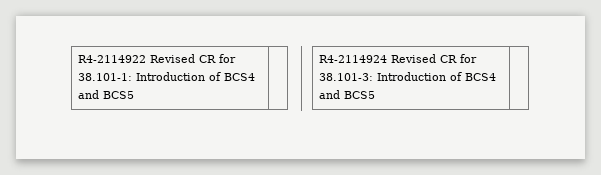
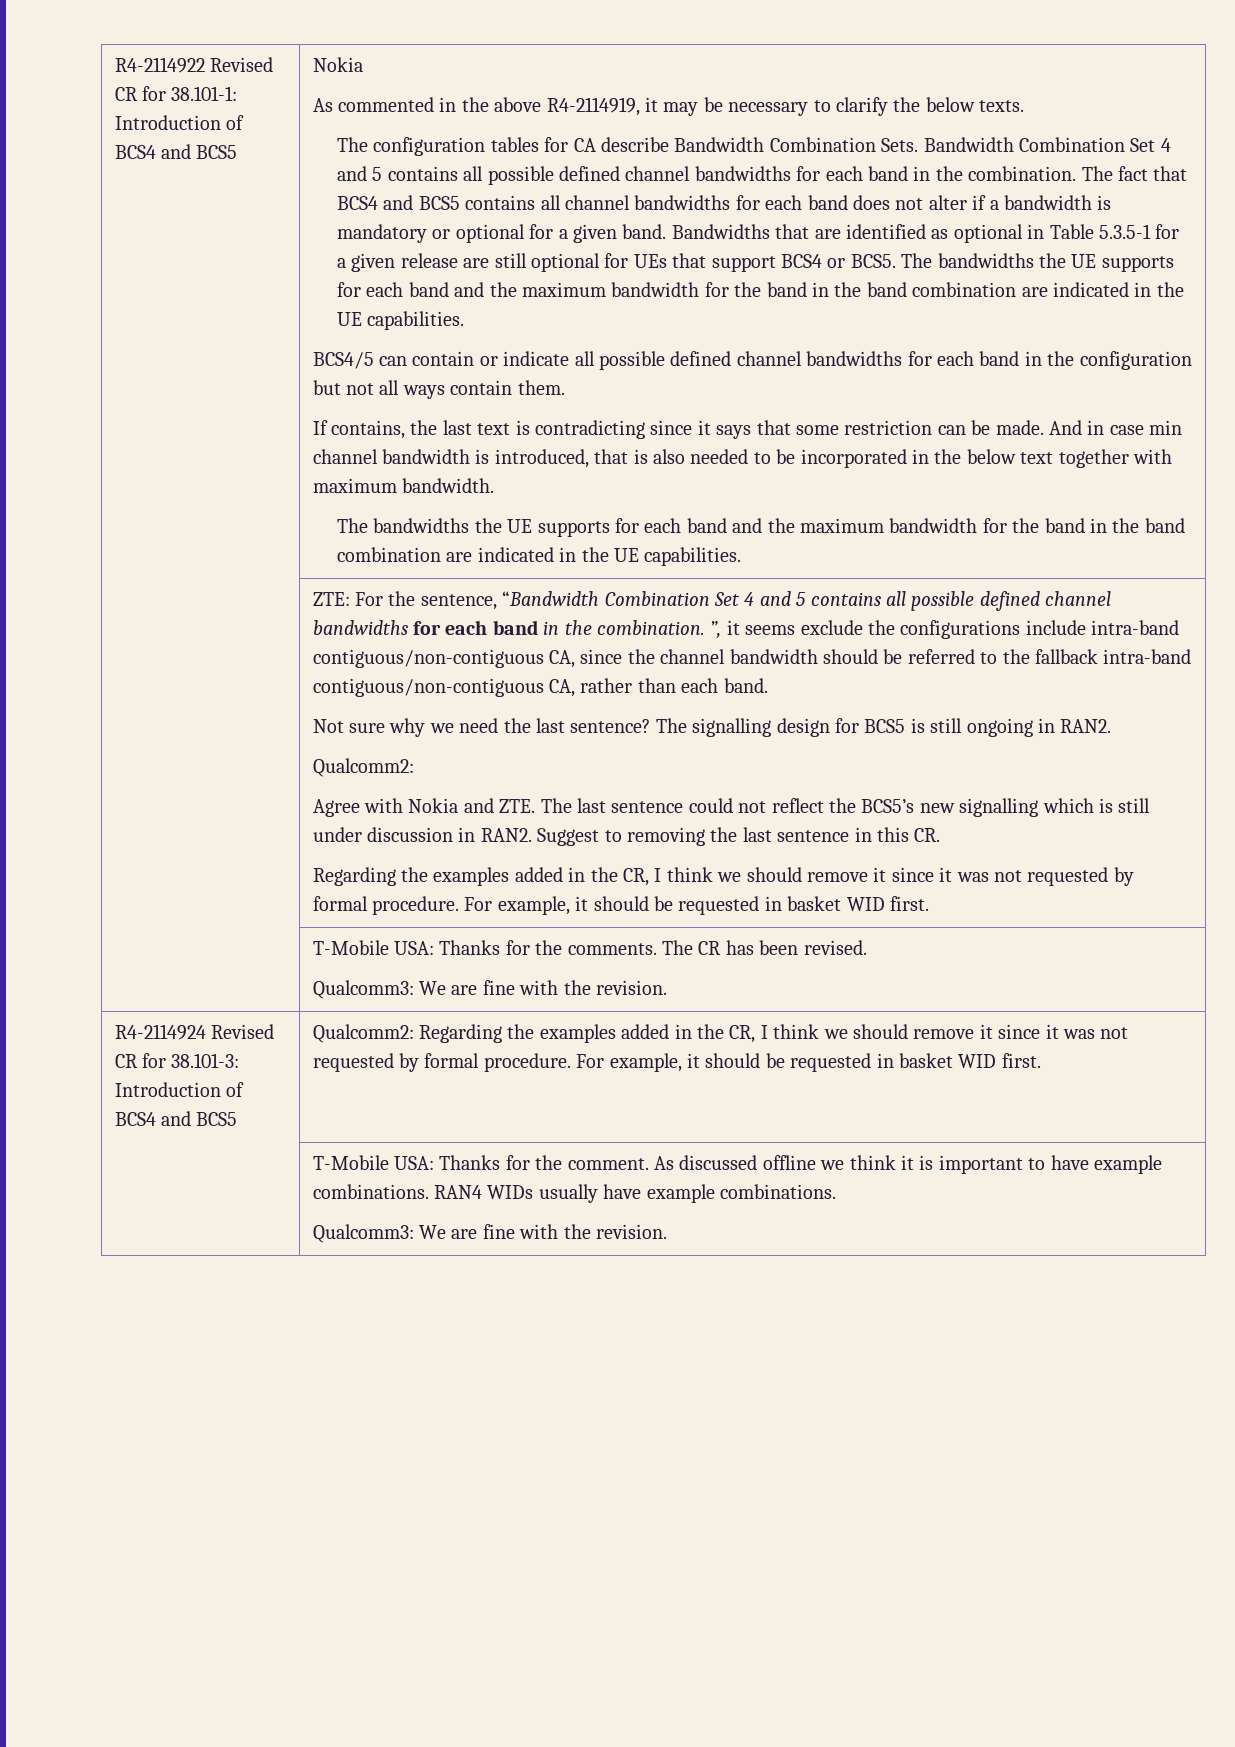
(134, 95) none -> [312,57,363,72] [312,97,1025,116] [336,137,1171,156] [336,166,1188,185] [336,195,1112,210] [336,224,1180,243] [336,253,1174,272] [336,282,1184,297] [336,311,465,330] [312,351,1192,370] [312,380,565,399] [312,420,1183,439] [312,449,1172,468] [312,478,494,493] [336,518,1185,537] [336,547,742,566] [312,591,1112,611] [312,620,1180,639] [312,649,1192,668] [312,678,768,697] [312,718,1112,737] [312,758,414,777] [312,798,1151,817] [312,827,941,846] [312,867,1134,886] [312,896,929,915] [312,940,867,955] [312,980,667,999] Nokia // As commented in the above R4-2114919, it may be necessary to clarify the below texts. // The configuration tables for CA describe Bandwidth Combination Sets. Bandwidth Combination Set 4 and 5 contains all possible defined channel bandwidths for each band in the combination. The fact that BCS4 and BCS5 contains all channel bandwidths for each band does not alter if a bandwidth is mandatory or optional for a given band. Bandwidths that are identified as optional in Table 5.3.5-1 for a given release are still optional for UEs that support BCS4 or BCS5. The bandwidths the UE supports for each band and the maximum bandwidth for the band in the band combination are indicated in the UE capabilities. // BCS4/5 can contain or indicate all possible defined channel bandwidths for each band in the configuration but not all ways contain them. // If contains, the last text is contradicting since it says that some restriction can be made. And in case min channel bandwidth is introduced, that is also needed to be incorporated in the below text together with maximum bandwidth. // The bandwidths the UE supports for each band and the maximum bandwidth for the band in the band combination are indicated in the UE capabilities. // | ZTE: For the sentence, “Bandwidth Combination Set 4 and 5 contains all possible defined channel bandwidths for each band in the combination. ”, it seems exclude the configurations include intra-band contiguous/non-contiguous CA, since the channel bandwidth should be referred to the fallback intra-band contiguous/non-contiguous CA, rather than each band. // Not sure why we need the last sentence? The signalling design for BCS5 is still ongoing in RAN2. // Qualcomm2: // Agree with Nokia and ZTE. The last sentence could not reflect the BCS5’s new signalling which is still under discussion in RAN2. Suggest to removing the last sentence in this CR. // Regarding the examples added in the CR, I think we should remove it since it was not requested by formal procedure. For example, it should be requested in basket WID first. // | T-Mobile USA: Thanks for the comments. The CR has been revised. // Qualcomm3: We are fine with the revision.
(375, 95) none -> [312,1024,1129,1043] [312,1053,1041,1072] [312,1155,1162,1174] [312,1184,836,1203] [312,1224,667,1243] Qualcomm2: Regarding the examples added in the CR, I think we should remove it since it was not requested by formal procedure. For example, it should be requested in basket WID first. // | T-Mobile USA: Thanks for the comment. As discussed offline we think it is important to have example combinations. RAN4 WIDs usually have example combinations. // Qualcomm3: We are fine with the revision.

